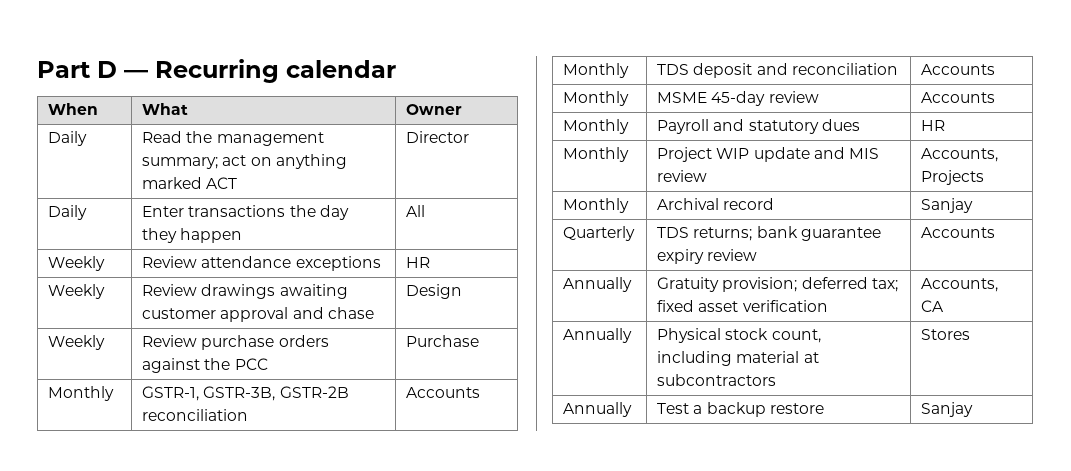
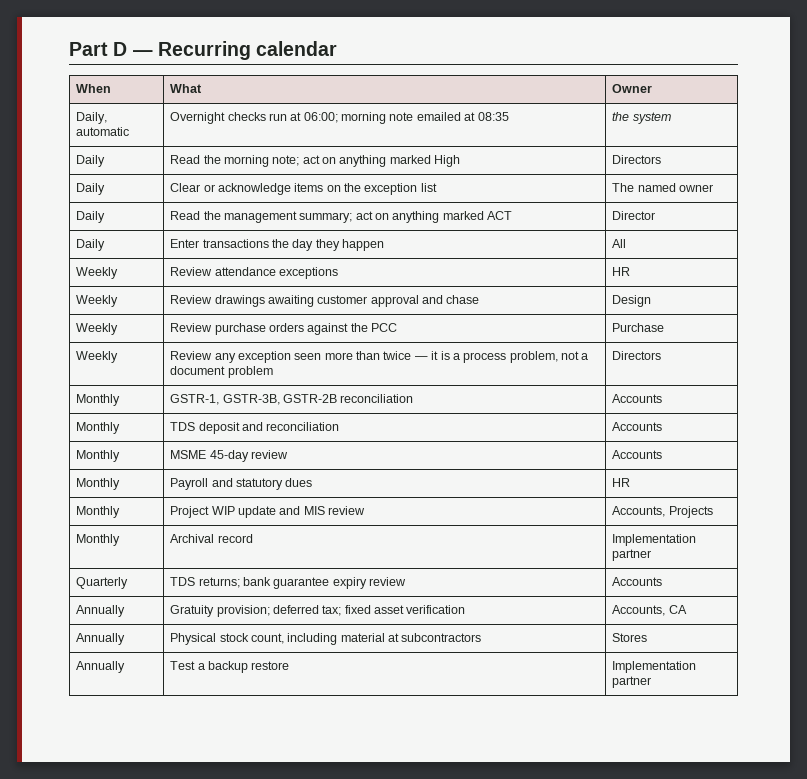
(463, 109) none -> [76,112,108,124] [76,127,130,136] [170,112,509,124] [612,112,671,124] [76,155,106,167] [170,155,461,167] [612,155,662,164] [76,183,106,195] [170,183,437,195] [612,183,713,192] // Daily, automatic | Overnight checks run at 06:00; morning note emailed at 08:35 | the system // Daily | Read the morning note; act on anything marked High | Directors // Daily | Clear or acknowledge items on the exception list | The named owner
(480, 341) none -> [76,351,119,363] [170,351,589,363] [170,366,273,378] [612,351,662,360] // Weekly | Review any exception seen more than twice — it is a process problem, not a document problem | Directors
[921,198,974,213] Sanjay -> [612,534,697,546] [612,549,652,561] Implementation partner
[921,402,974,417] Sanjay -> [612,661,697,673] [612,676,652,688] Implementation partner

